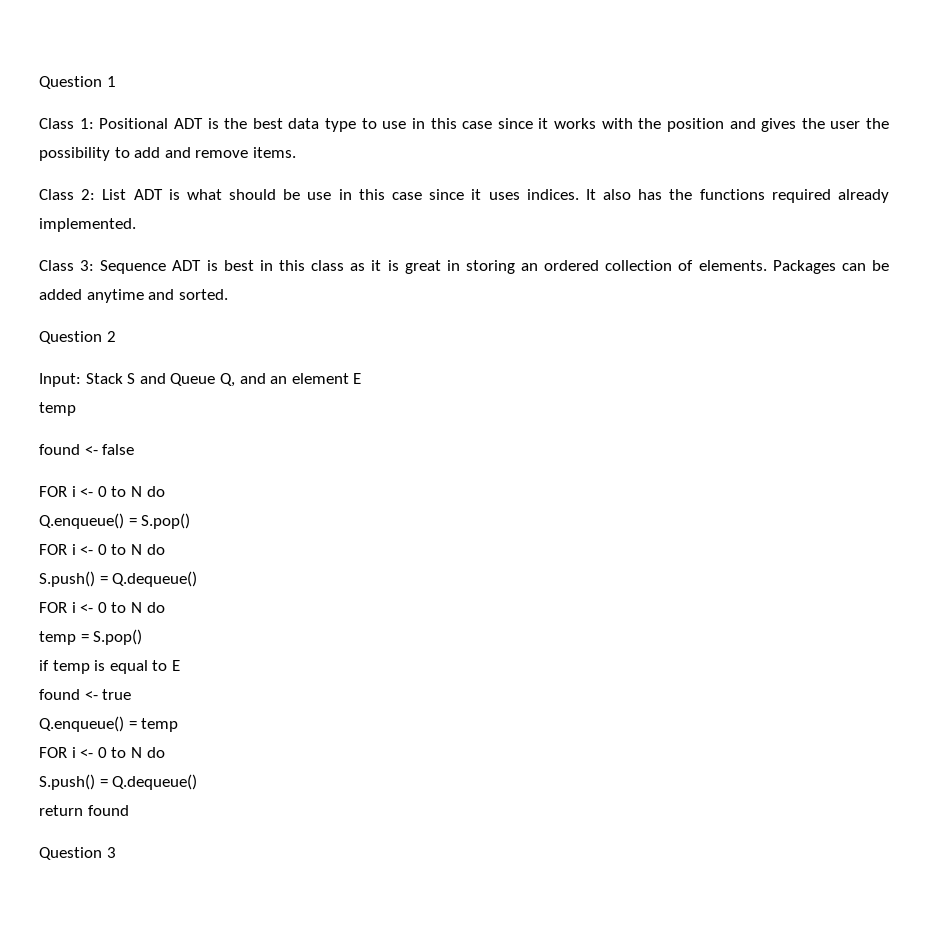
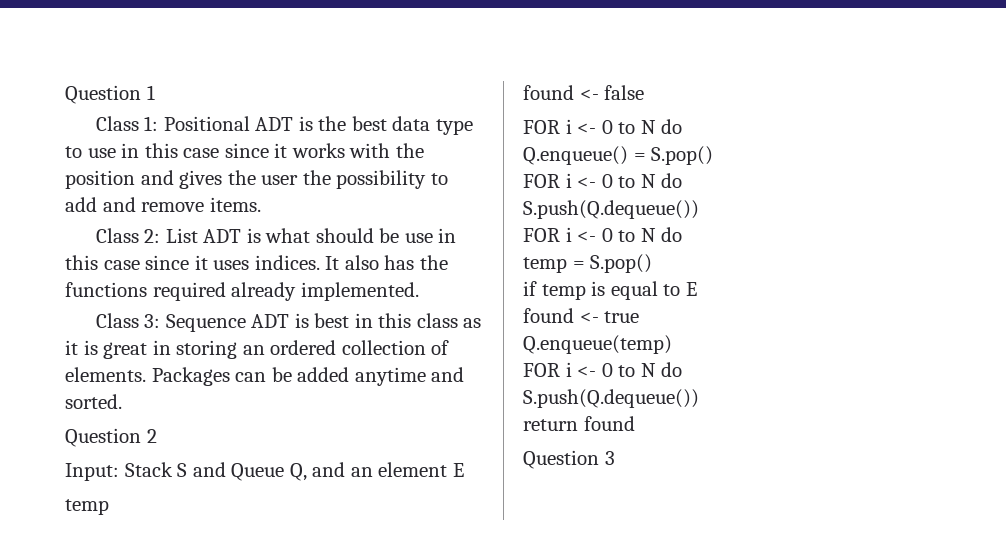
[39,571,198,587] S.push() = Q.dequeue() -> [523,200,699,219] S.push(Q.dequeue())
[39,716,179,732] [39,747,165,758] [39,774,198,790] Q.enqueue() = temp // FOR i <- 0 to N do // S.push() = Q.dequeue() -> [523,335,672,354] [523,362,683,377] [523,389,699,408] Q.enqueue(temp) // FOR i <- 0 to N do // S.push(Q.dequeue())

